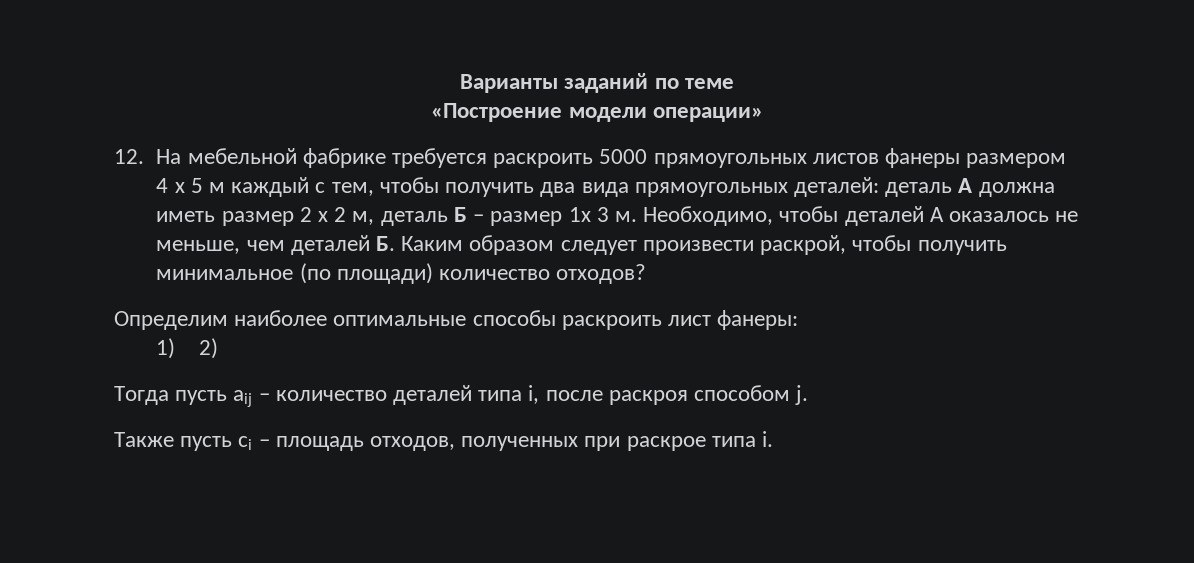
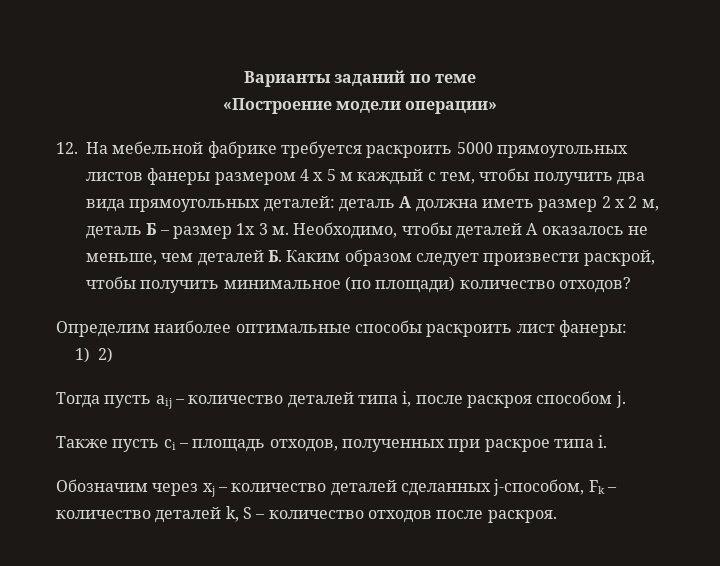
(774, 439) none -> [56,479,617,497] [56,506,557,523] // Обозначим через xj – количество деталей сделанных j-способом, Fk – количество деталей k, S – количество отходов после раскроя.

